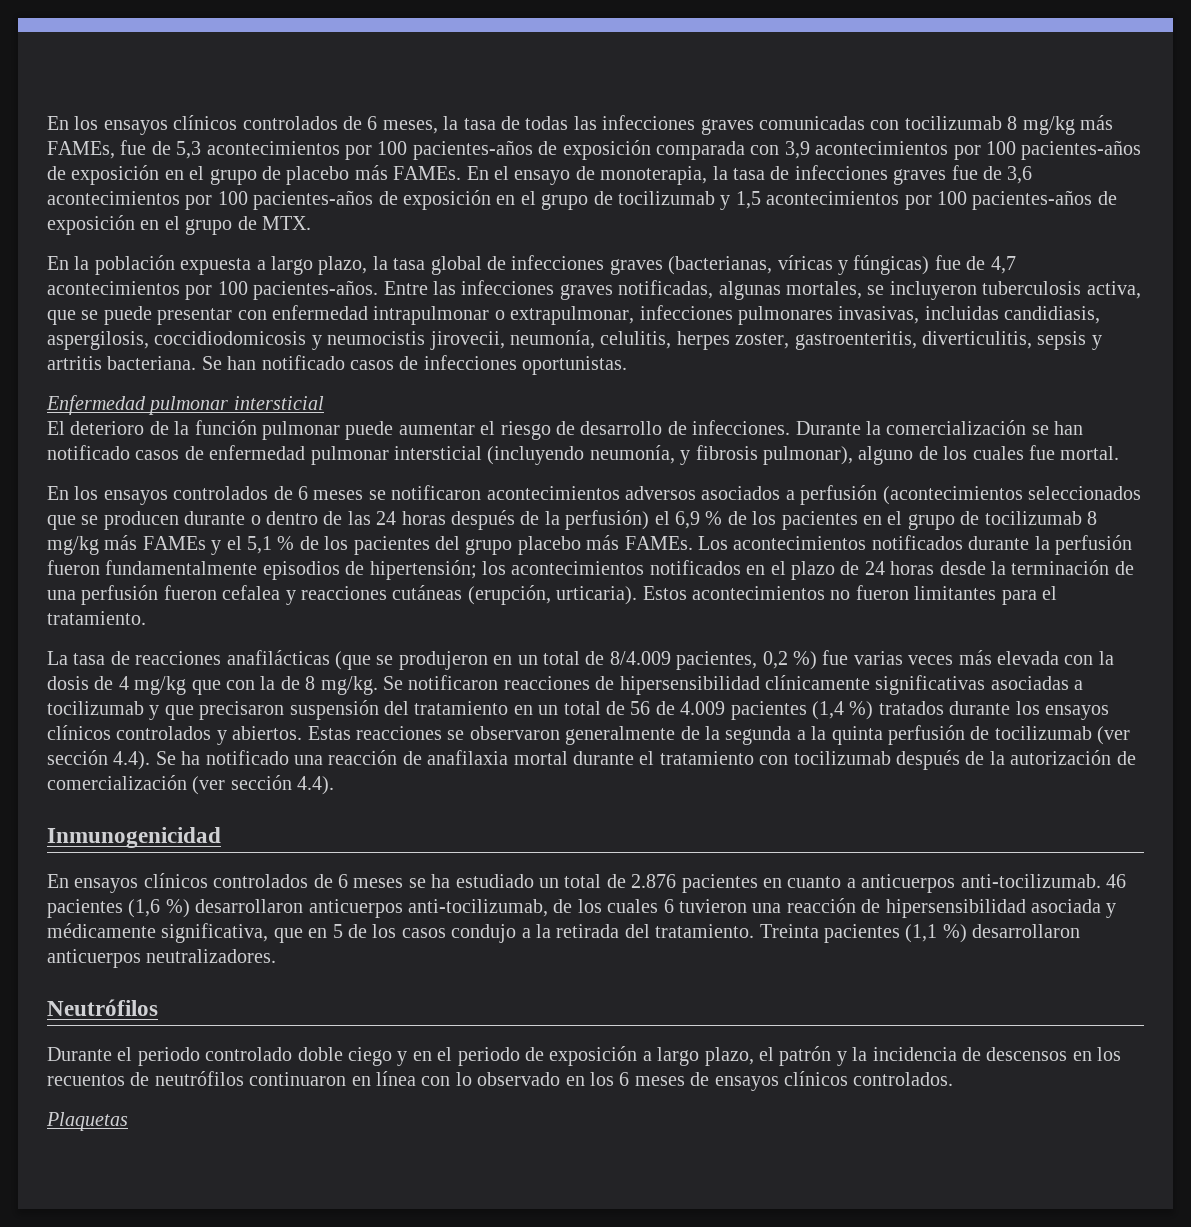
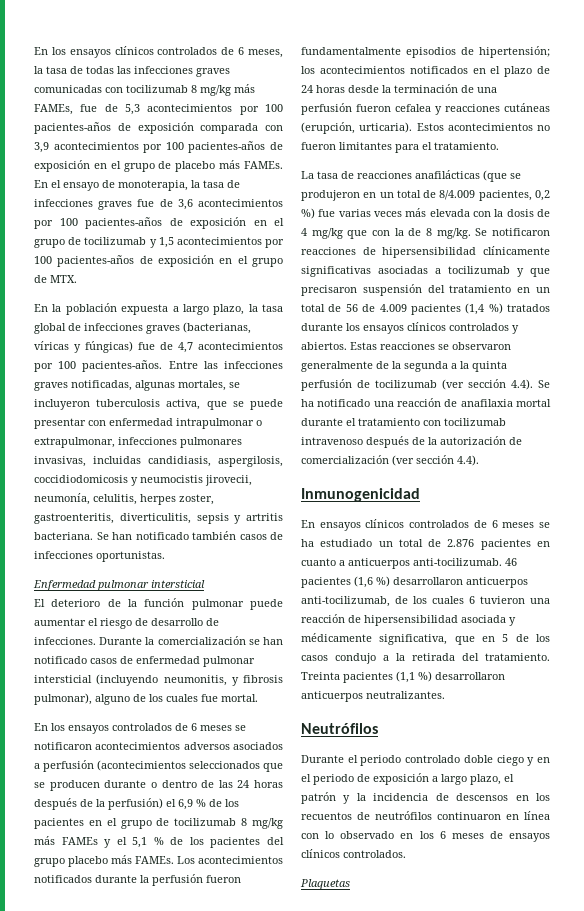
(345, 362) none -> [192,531,236,540] también
[589,445,675,464] neumonía, -> [163,675,227,686] neumonitis,
(891, 758) none -> [301,437,363,445] intravenoso
[146,949,277,963] neutralizadores. -> [366,691,445,699] neutralizantes.

